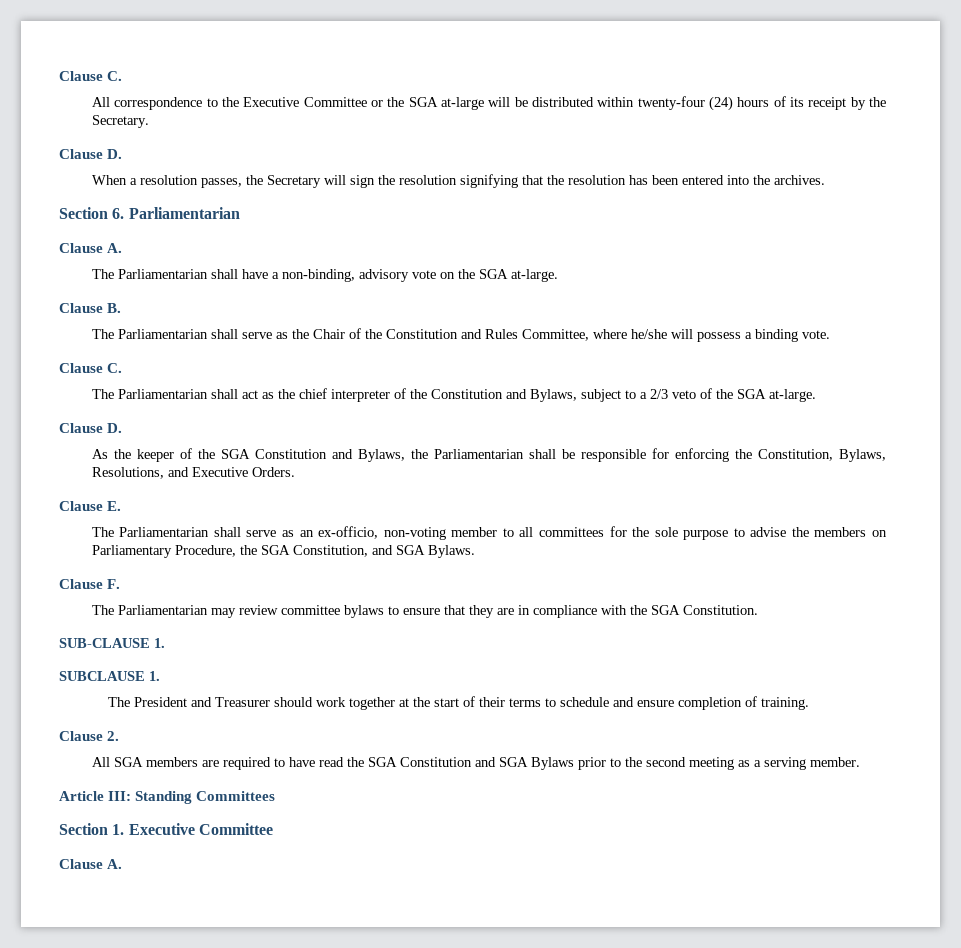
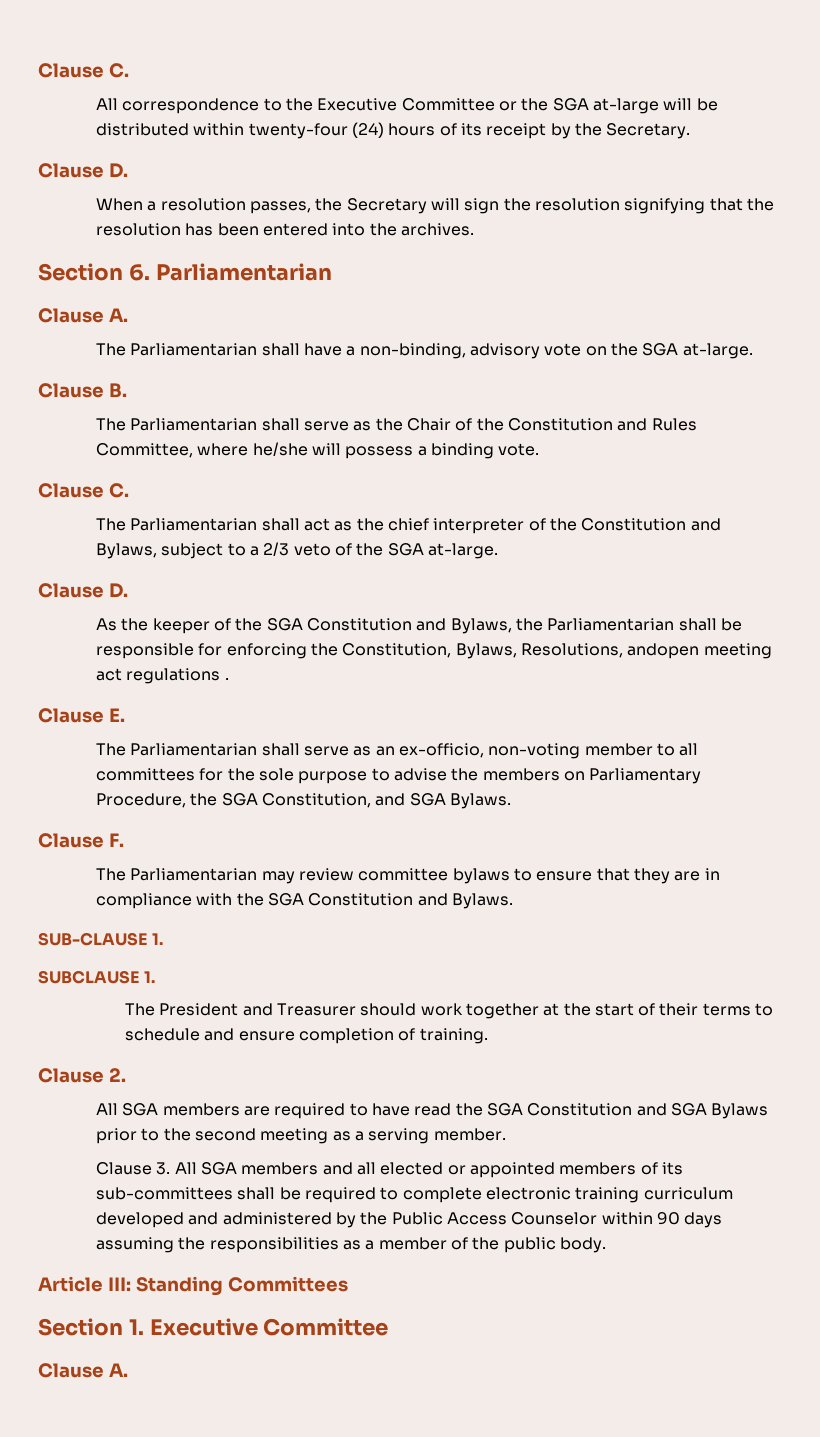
[167,467,295,477] and Executive Orders. -> [627,643,772,659] [95,668,229,684] andopen meeting act regulations .
[682,605,758,615] Constitution. -> [308,893,513,909] Constitution and Bylaws.
(860, 762) none -> [95,1162,683,1178] [95,1187,733,1203] [95,1212,723,1228] [95,1237,606,1253] // Clause 3. All SGA members and all elected or appointed members of its sub-committees shall be required to complete electronic training curriculum developed and administered by the Public Access Counselor within 90 days assuming the responsibilities as a member of the public body.

